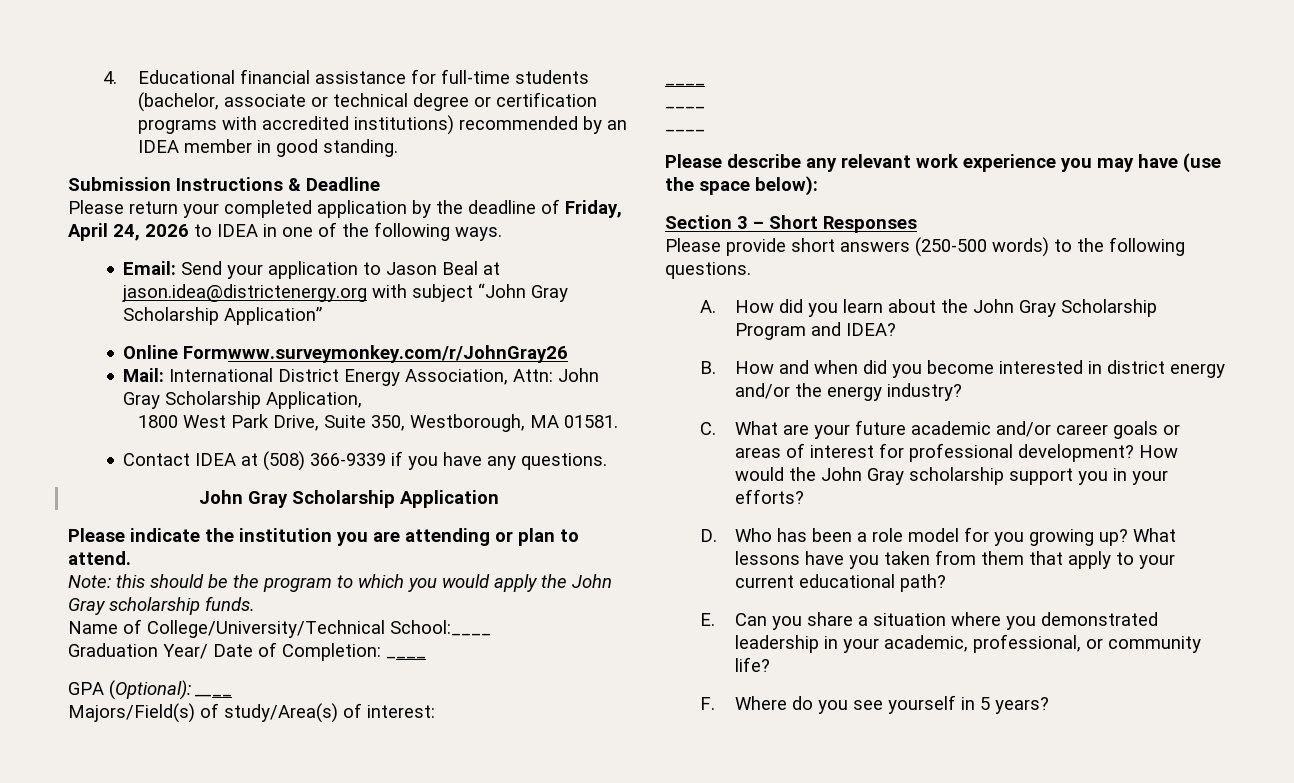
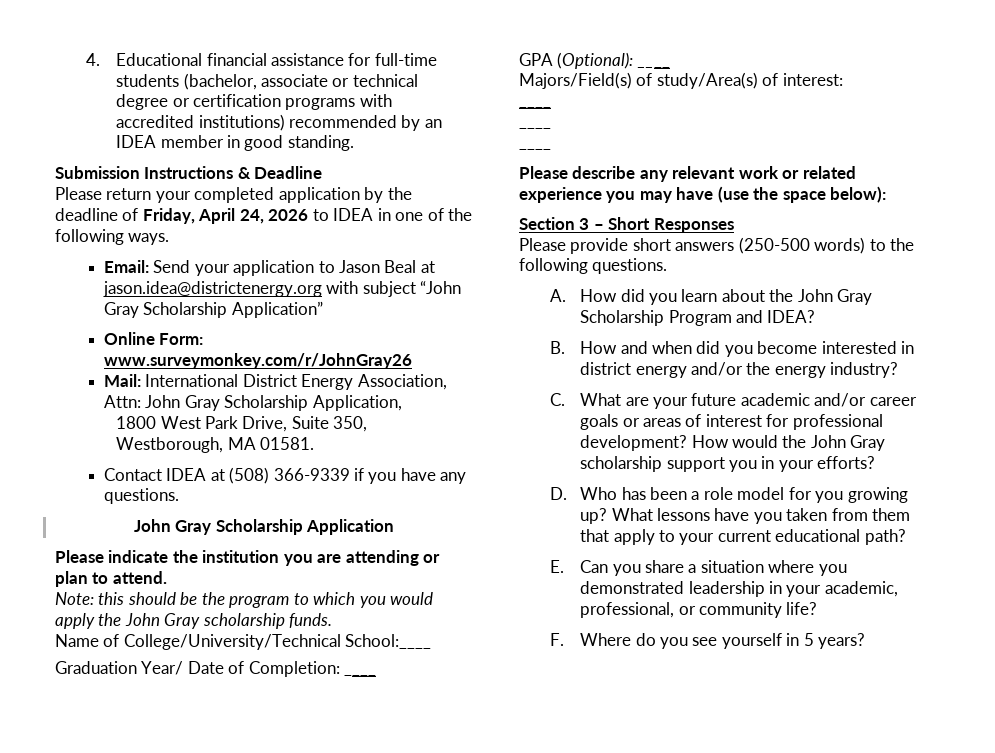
[183,345,569,363] Formwww.surveymonkey.com/r/JohnGray26 -> [159,333,204,345] [103,353,412,369] Form: www.surveymonkey.com/r/JohnGray26
(959, 161) none -> [782,166,856,179] or related

